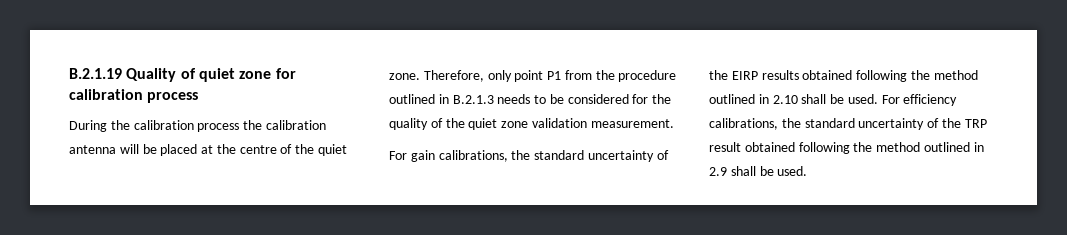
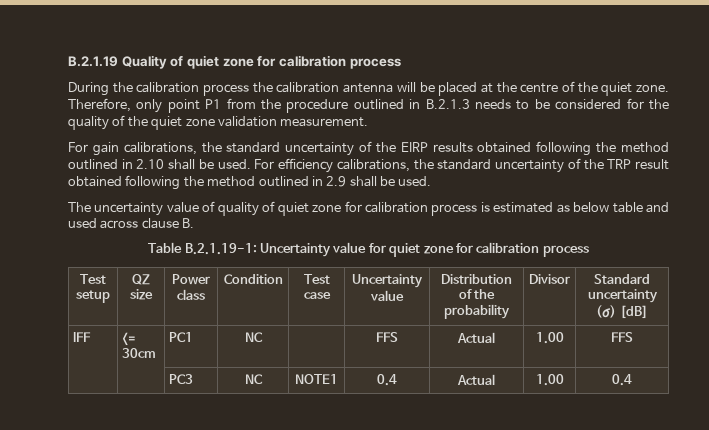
(808, 171) none -> [68,201,669,216] [68,218,195,229] [148,242,589,257] [80,274,107,284] [76,290,110,303] [132,274,150,285] [130,289,153,300] [172,274,210,285] [177,289,205,300] [223,274,283,284] [303,274,330,284] [303,292,331,299] [352,274,423,288] [370,290,404,301] [441,274,512,284] [458,289,496,299] [444,304,510,319] [529,274,570,284] [594,274,650,284] [587,289,658,303] [596,305,648,319] [73,332,92,342] [122,332,137,346] [122,348,157,358] [169,332,194,342] [244,332,263,342] [376,332,398,342] [457,332,495,343] [535,332,564,344] [611,332,633,342] [169,374,194,384] [244,374,263,384] [295,374,338,384] [377,374,397,386] [457,374,495,385] [535,374,564,386] [612,374,632,386] // The uncertainty value of quality of quiet zone for calibration process is estimated as below table and used across clause B. // Table B.2.1.19-1: Uncertainty value for quiet zone for calibration process // Test setup | QZ size | Power class | Condition | Test case | Uncertainty value | Distribution of the probability | Divisor | Standard uncertainty (σ) [dB] // IFF | <= 30cm | PC1 | NC | | FFS | Actual | 1.00 | FFS // | | PC3 | NC | NOTE1 | 0.4 | Actual | 1.00 | 0.4

